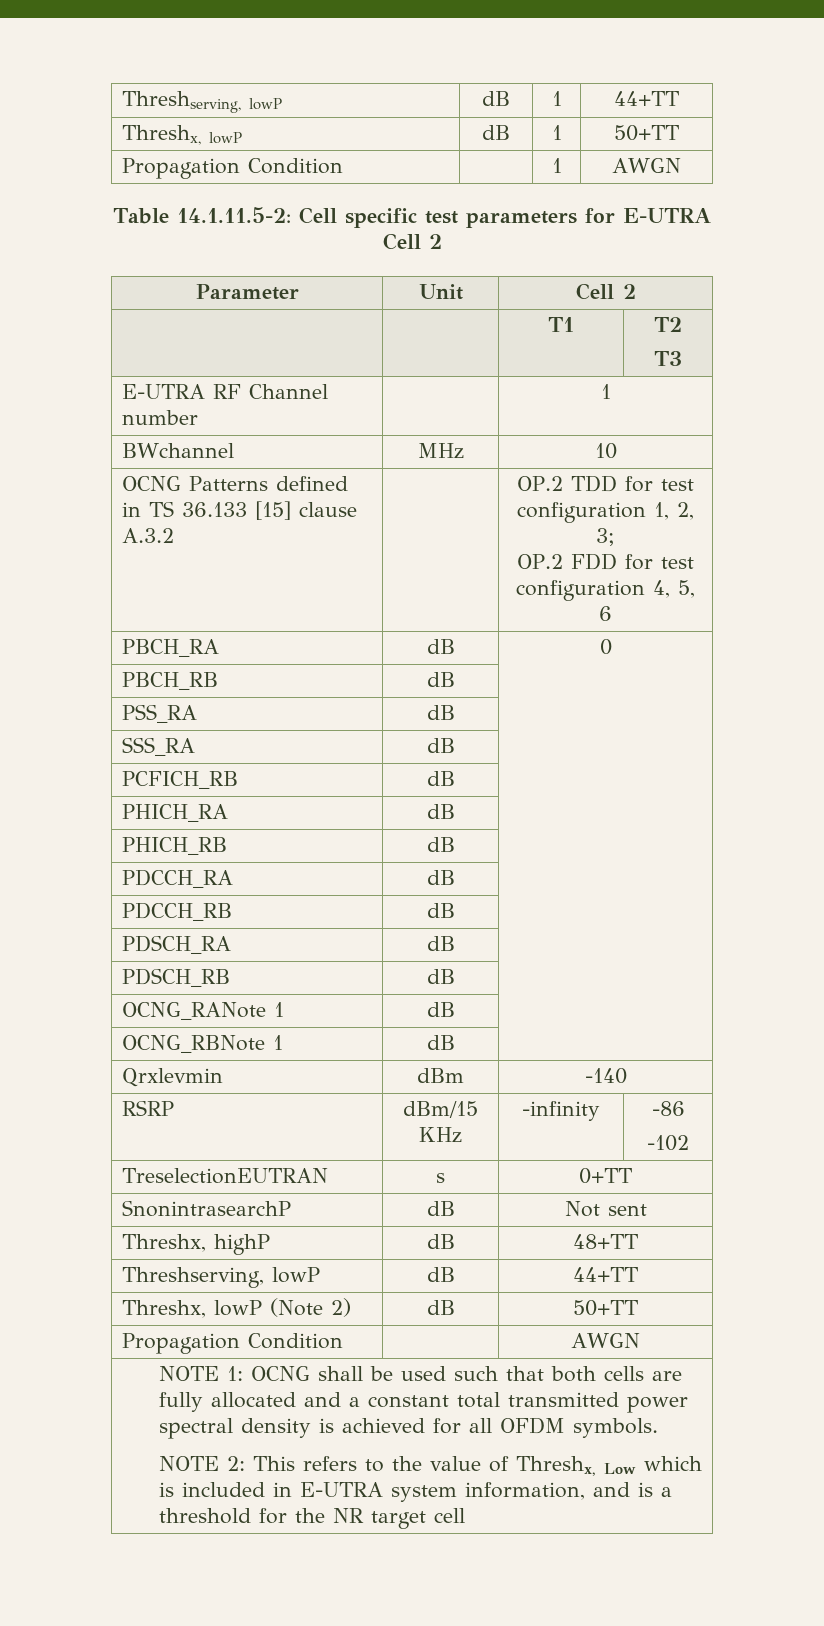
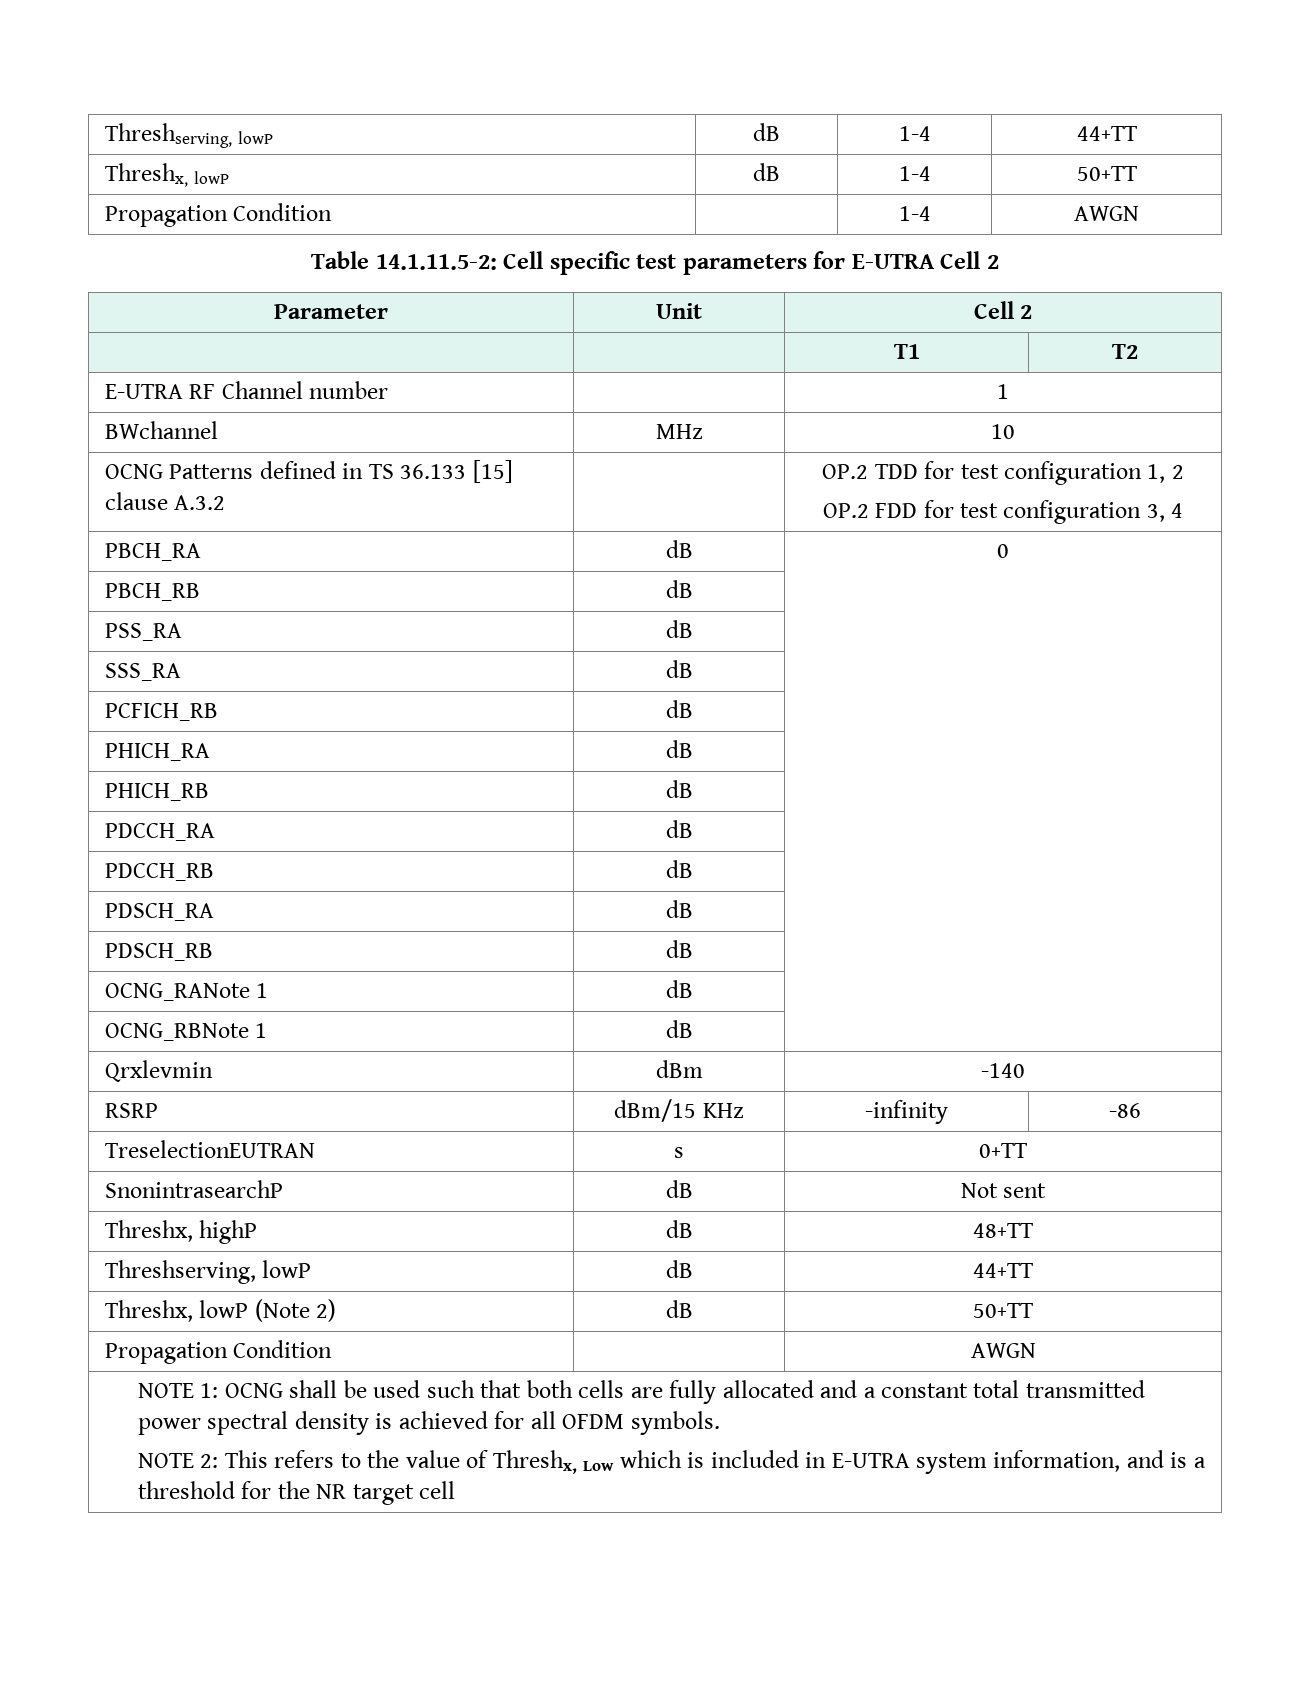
[122,91,283,113] [481,91,510,106] [551,91,562,106] Threshserving, lowP | dB | 1 -> [104,123,274,148] [753,123,780,141] [898,126,931,141] Threshserving, lowP | dB | 1-4
[551,125,562,140] [614,125,679,141] [122,158,344,179] [551,158,562,173] 1 | 50+TT // Propagation Condition | | 1 -> [898,166,931,181] [1076,166,1137,181] [104,203,333,227] [898,206,931,221] 1-4 | 50+TT // Propagation Condition | | 1-4
[654,351,682,366] // T3 -> (1138, 351) none
[677,502,694,520] [596,528,615,546] 2, 3; -> [1171,465,1184,479] 2
[653,580,695,598] [599,606,612,621] 4, 5, 6 -> [1146,503,1184,522] 3, 4
[647,1135,689,1151] // -102 -> (1141, 1110) none

